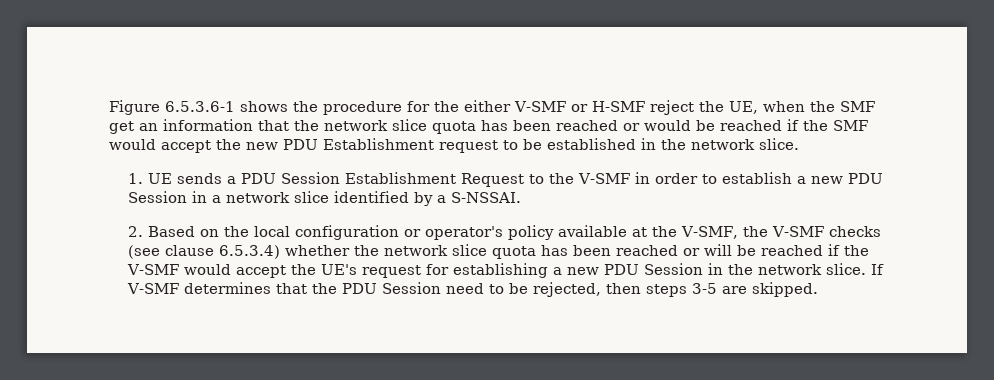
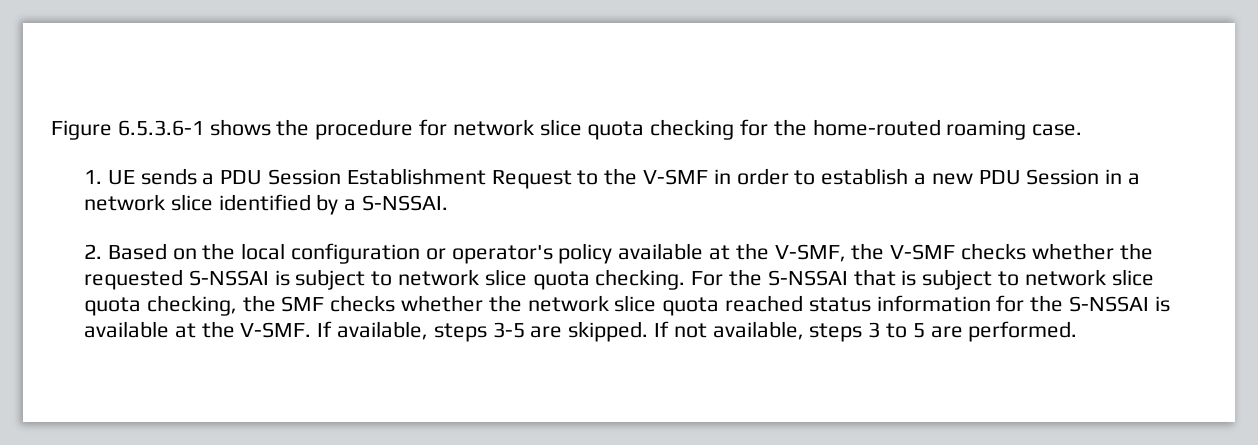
[434,100,875,115] [109,119,868,134] [109,138,799,153] the either V-SMF or H-SMF reject the UE, when the SMF get an information that the network slice quota has been reached or would be reached if the SMF would accept the new PDU Establishment request to be established in the network slice. -> [452,119,1083,140] network slice quota checking for the home-routed roaming case.
[127,245,280,259] (see clause 6.5.3.4) -> [1031,243,1153,260] [83,269,1154,290] [83,295,396,316] whether the requested S-NSSAI is subject to network slice quota checking. For the S-NSSAI that is subject to network slice quota checking, the SMF checks
[540,244,869,256] [126,263,884,278] [126,282,818,297] has been reached or will be reached if the V-SMF would accept the UE's request for establishing a new PDU Session in the network slice. If V-SMF determines that the PDU Session need to be rejected, then steps 3-5 are skipped. -> [725,295,1170,312] [83,321,1078,342] reached status information for the S-NSSAI is available at the V-SMF. If available, steps 3-5 are skipped. If not available, steps 3 to 5 are performed.

